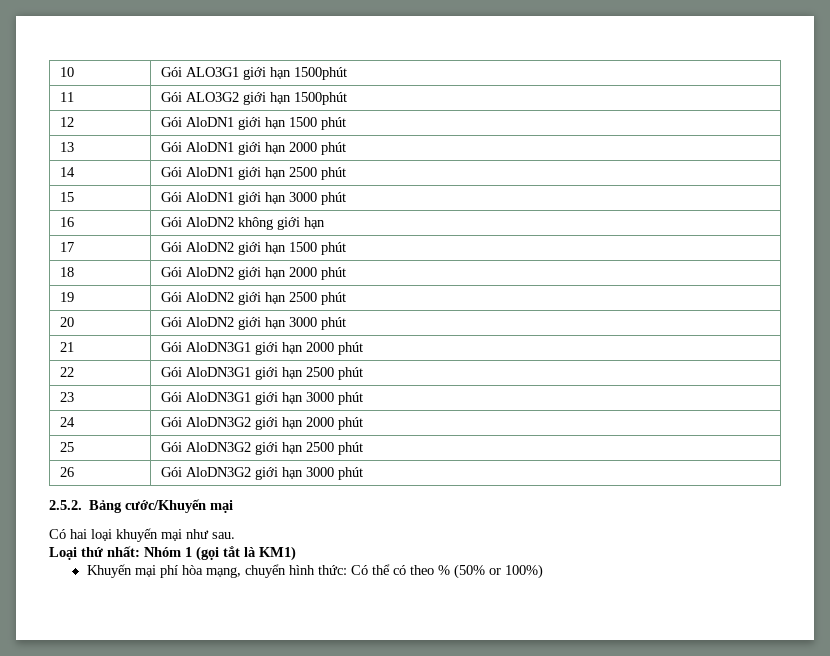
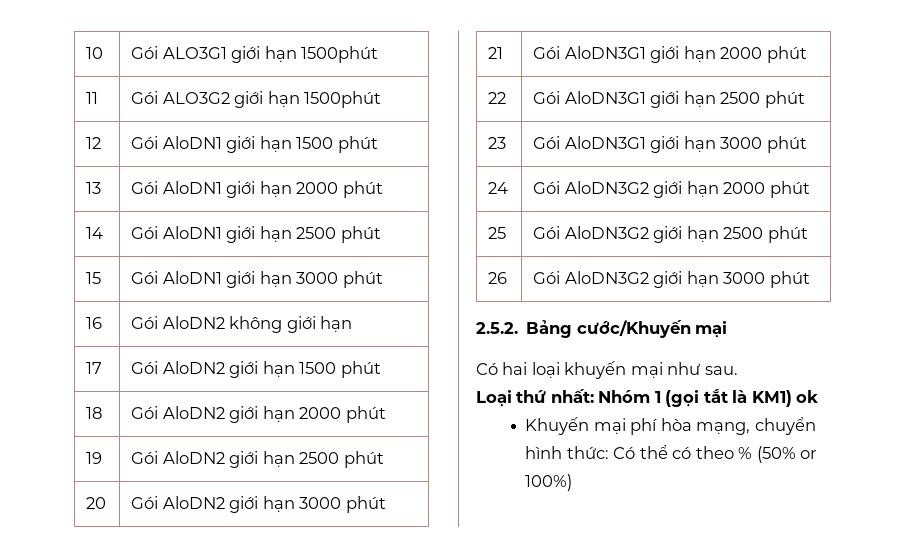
(296, 553) none -> [796,390,819,403] ok

